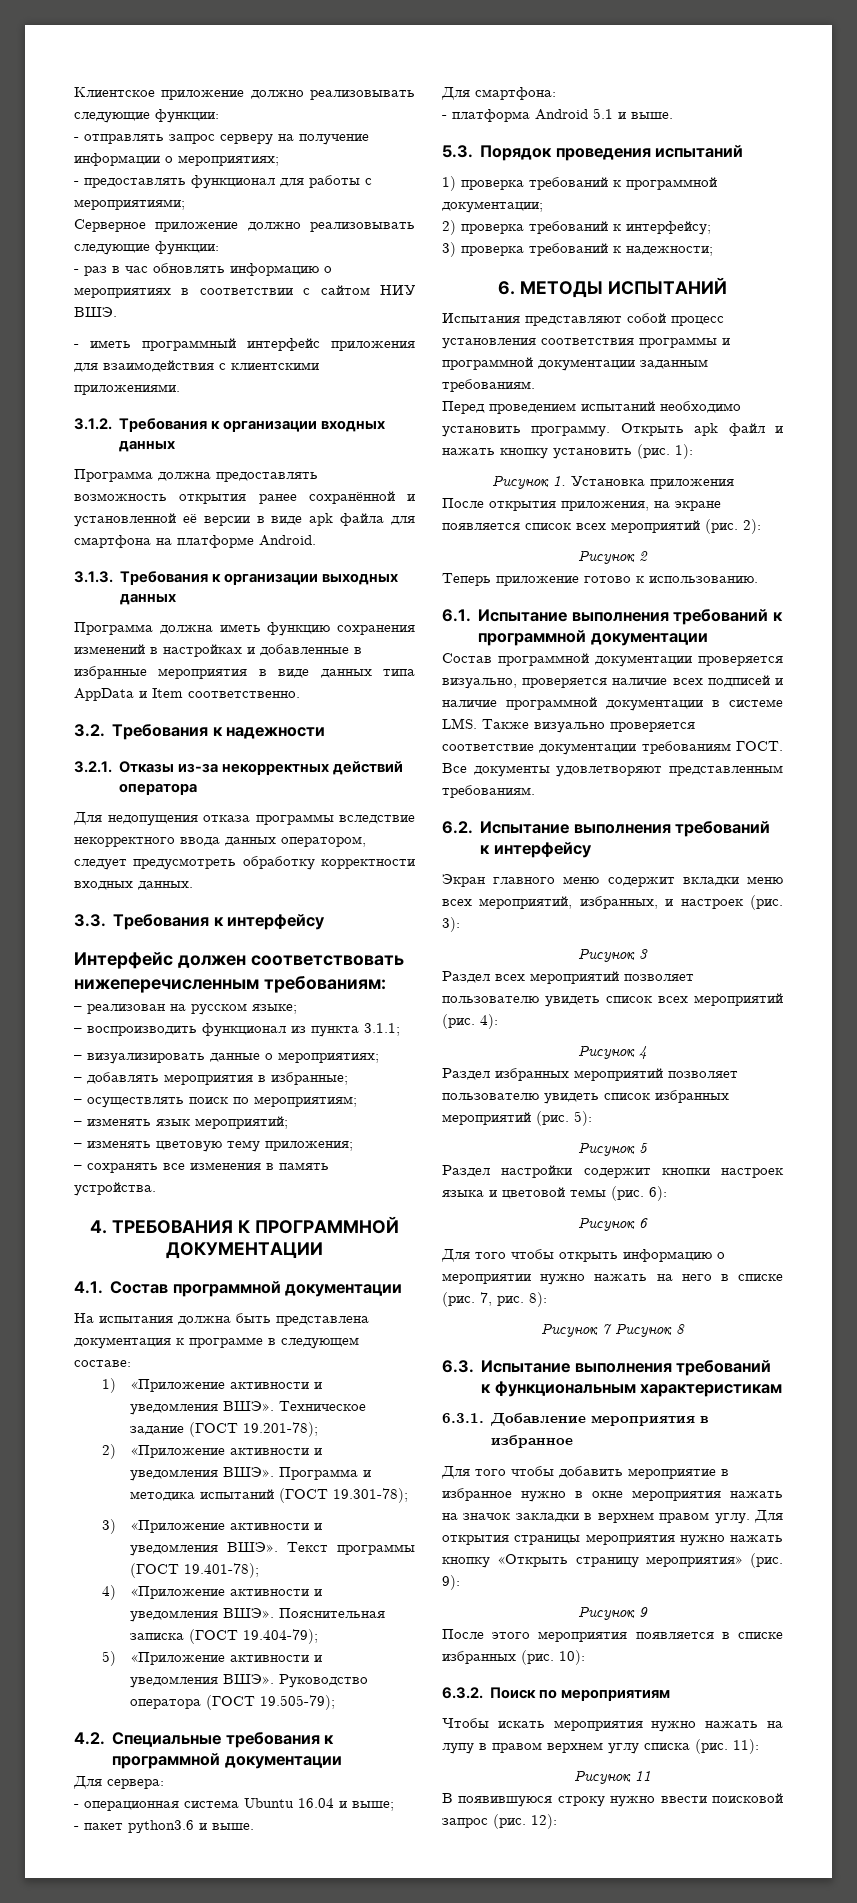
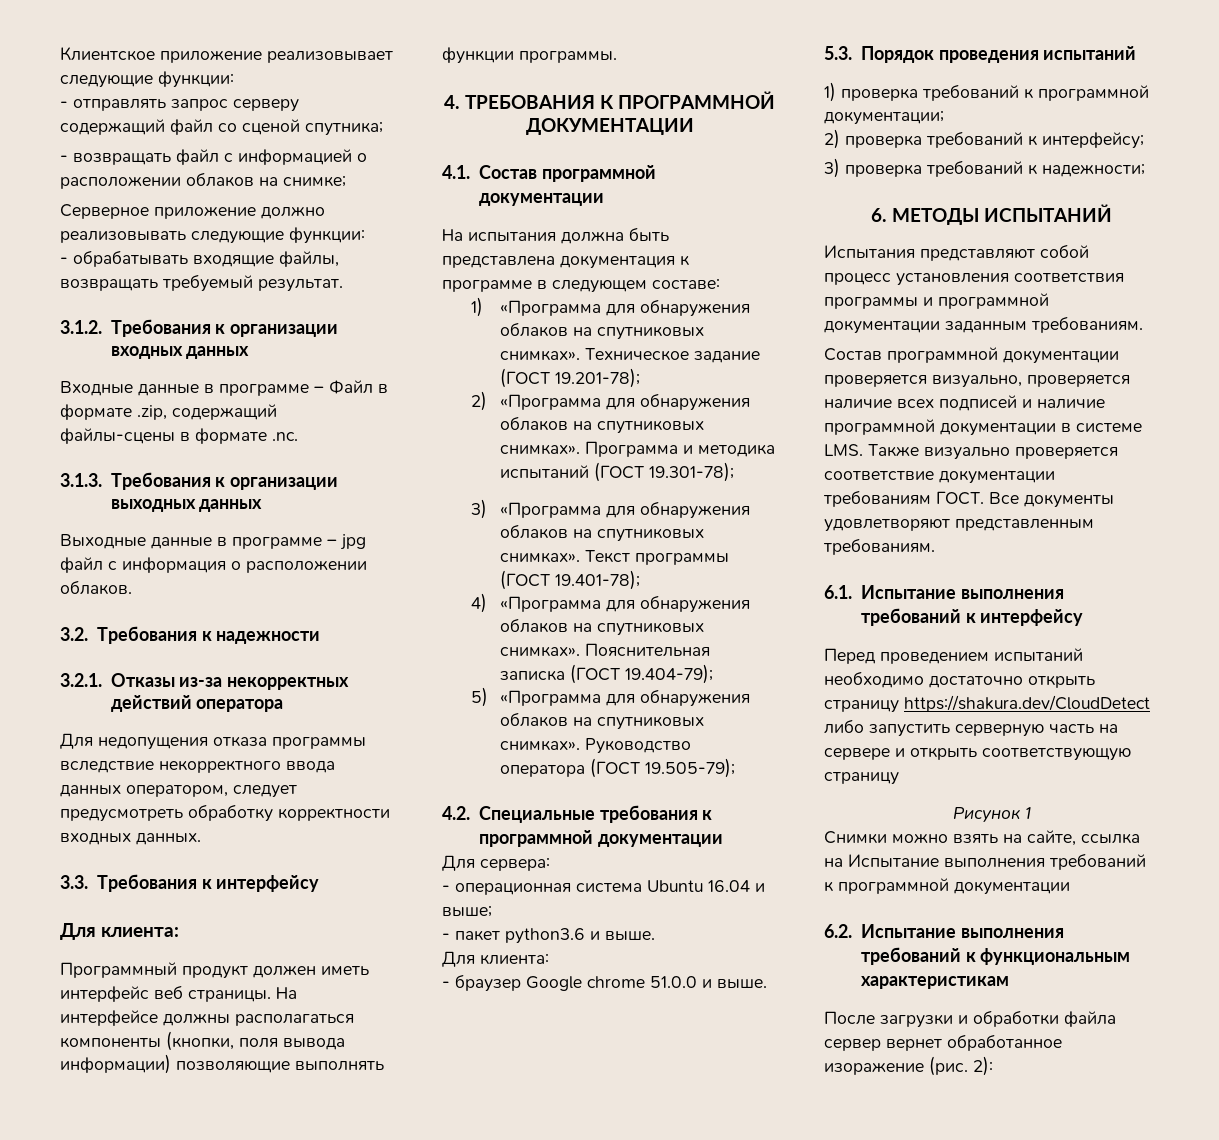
[250,90,415,100] должно реализовывать -> [267,51,393,63] реализовывает
[278,134,369,145] [74,153,279,166] [74,175,372,189] [74,199,185,210] на получение информации о мероприятиях; // - предоставлять функционал для работы с мероприятиями; -> [60,119,383,136] [60,149,367,165] [60,172,346,189] содержащий файл со сценой спутника; // - возвращать файл с информацией о расположении облаков на снимке;
[84,263,332,276] [74,285,415,298] [74,307,117,317] [74,338,415,351] [74,360,319,372] [74,384,180,395] раз в час обновлять информацию о мероприятиях в соответствии с сайтом НИУ ВШЭ. // - иметь программный интерфейс приложения для взаимодействия с клиентскими приложениями. -> [73,250,339,267] [60,274,343,292] обрабатывать входящие файлы, возвращать требуемый результат.
[74,469,318,482] [74,491,415,504] [74,513,415,527] [74,535,316,548] Программа должна предоставлять возможность открытия ранее сохранённой и установленной её версии в виде apk файла для смартфона на платформе Android. -> [60,380,388,396] [60,404,277,420] [60,428,298,444] Входные данные в программе – Файл в формате .zip, содержащий файлы-сцены в формате .nc.
[74,622,415,636] [74,644,362,657] [74,666,415,679] [74,688,300,701] Программа должна иметь функцию сохранения изменений в настройках и добавленные в избранные мероприятия в виде данных типа AppData и Item соответственно. -> [60,534,366,550] [60,557,367,573] [60,580,132,595] Выходные данные в программе – jpg файл с информация о расположении облаков.
[74,952,404,969] [74,975,386,993] [74,1003,297,1015] [74,1023,400,1037] [74,1052,379,1064] [74,1072,348,1085] [74,1096,357,1108] [74,1116,288,1129] [74,1140,353,1152] [74,1162,329,1173] [74,1182,156,1196] Интерфейс должен соответствовать нижеперечисленным требованиям: // – реализован на русском языке; // – воспроизводить функционал из пункта 3.1.1; // – визуализировать данные о мероприятиях; // – добавлять мероприятия в избранные; // – осуществлять поиск по мероприятиям; // – изменять язык мероприятий; // – изменять цветовую тему приложения; // – сохранять все изменения в память устройства. -> [60,923,180,940] [60,962,369,979] [60,985,297,1002] [60,1010,354,1026] [60,1031,345,1051] [60,1054,384,1074] [442,47,617,64] Для клиента: // Программный продукт должен иметь интерфейс веб страницы. На интерфейсе должны располагаться компоненты (кнопки, поля вывода информации) позволяющие выполнять функции программы.
[130,1379,323,1392] [130,1401,275,1415] «Приложение активности и уведомления ВШЭ». -> [499,299,750,317] [499,322,704,340] [499,350,580,361] «Программа для обнаружения облаков на спутниковых снимках».
[130,1445,323,1458] [130,1467,275,1481] «Приложение активности и уведомления ВШЭ». -> [499,393,750,411] [499,416,704,434] [499,444,580,455] «Программа для обнаружения облаков на спутниковых снимках».
[130,1520,323,1533] [130,1542,279,1556] «Приложение активности и уведомления ВШЭ». -> [499,501,750,519] [499,524,704,542] [499,552,580,563] «Программа для обнаружения облаков на спутниковых снимках».
[130,1586,323,1599] [130,1608,275,1622] «Приложение активности и уведомления ВШЭ». -> [499,595,750,613] [499,618,704,636] [499,646,580,657] «Программа для обнаружения облаков на спутниковых снимках».
[130,1652,323,1665] [130,1674,275,1688] «Приложение активности и уведомления ВШЭ». -> [499,689,750,707] [499,712,704,730] [499,740,580,751] «Программа для обнаружения облаков на спутниковых снимках».
[475,87,556,100] [442,108,613,122] смартфона: // - платформа Android 5.1 -> [480,954,549,965] [442,974,697,992] клиента: // - браузер Google chrome 51.0.0
[442,401,741,414] [442,423,783,437] [442,444,693,459] [491,475,734,489] [442,498,721,511] [442,519,761,534] [578,550,648,564] [442,573,758,586] [442,609,783,625] [478,630,708,646] // Перед проведением испытаний необходимо установить программу. Открыть apk файл и нажать кнопку установить (рис. 1): // Рисунок 1. Установка приложения // После открытия приложения, на экране появляется список всех мероприятий (рис. 2): // Рисунок 2 // Теперь приложение готово к использованию. // 6.1. Испытание выполнения требований к программной документации -> (1143, 324) none
[442,821,473,834] 6.2. -> [824,585,852,599] 6.1.
[442,874,783,887] [442,895,783,910] [442,917,460,932] [578,948,648,962] [442,971,694,984] [442,993,783,1007] [442,1014,498,1029] [578,1045,647,1059] [442,1068,738,1081] [442,1090,729,1104] [442,1111,592,1126] [578,1142,648,1156] [442,1165,784,1178] [442,1186,667,1201] [578,1217,648,1231] [441,1249,725,1262] [442,1273,783,1285] [442,1292,547,1307] [541,1323,685,1337] [442,1360,474,1373] Экран главного меню содержит вкладки меню всех мероприятий, избранных, и настроек (рис. 3): // Рисунок 3 // Раздел всех мероприятий позволяет пользователю увидеть список всех мероприятий (рис. 4): // Рисунок 4 // Раздел избранных мероприятий позволяет пользователю увидеть список избранных мероприятий (рис. 5): // Рисунок 5 // Раздел настройки содержит кнопки настроек языка и цветовой темы (рис. 6): // Рисунок 6 // Для того чтобы открыть информацию о мероприятии нужно нажать на него в списке (рис. 7, рис. 8): // Рисунок 7 Рисунок 8 // 6.3. -> [824,648,1083,664] [824,671,1095,688] [824,695,1150,713] [823,719,1118,737] [824,747,1131,761] [824,772,899,785] [952,807,1031,823] [824,830,1140,846] [824,853,1146,870] [824,878,1070,895] [824,924,852,938] Перед проведением испытаний необходимо достаточно открыть страницу https://shakura.dev/CloudDetect либо запустить серверную часть на сервере и открыть соответствующую страницу // Рисунок 1 // Снимки можно взять на сайте, ссылка на Испытание выполнения требований к программной документации // 6.2.
[442,1413,710,1426] [491,1435,574,1448] [441,1466,729,1479] [442,1488,783,1502] [442,1510,783,1524] [442,1534,783,1546] [442,1553,783,1568] [442,1575,460,1590] [578,1606,648,1620] [442,1629,783,1642] [442,1650,585,1665] [442,1687,671,1701] [442,1718,783,1732] [442,1739,759,1754] [574,1770,651,1784] [442,1793,783,1807] [442,1814,557,1829] 6.3.1. Добавление мероприятия в избранное // Для того чтобы добавить мероприятие в избранное нужно в окне мероприятия нажать на значок закладки в верхнем правом углу. Для открытия страницы мероприятия нужно нажать кнопку «Открыть страницу мероприятия» (рис. 9): // Рисунок 9 // После этого мероприятия появляется в списке избранных (рис. 10): // 6.3.2. Поиск по мероприятиям // Чтобы искать мероприятия нужно нажать на лупу в правом верхнем углу списка (рис. 11): // Рисунок 11 // В появившуюся строку нужно ввести поисковой запрос (рис. 12): -> [824,1010,1116,1028] [824,1034,1062,1051] [824,1056,993,1076] После загрузки и обработки файла сервер вернет обработанное изоражение (рис. 2):

